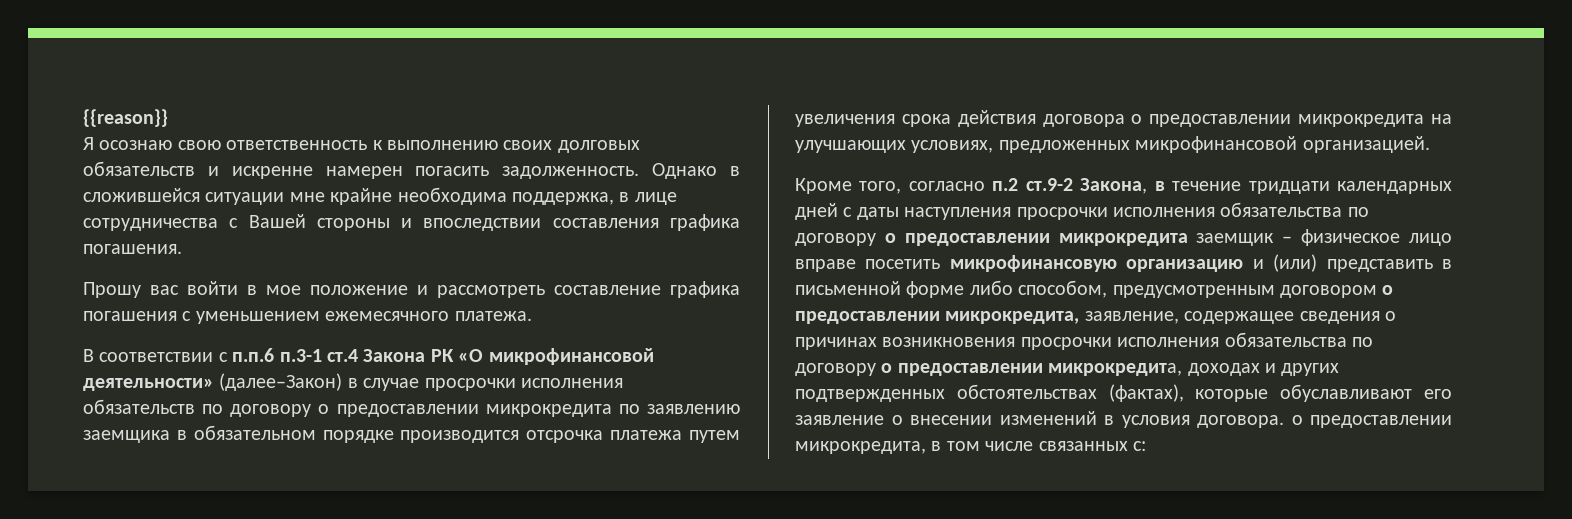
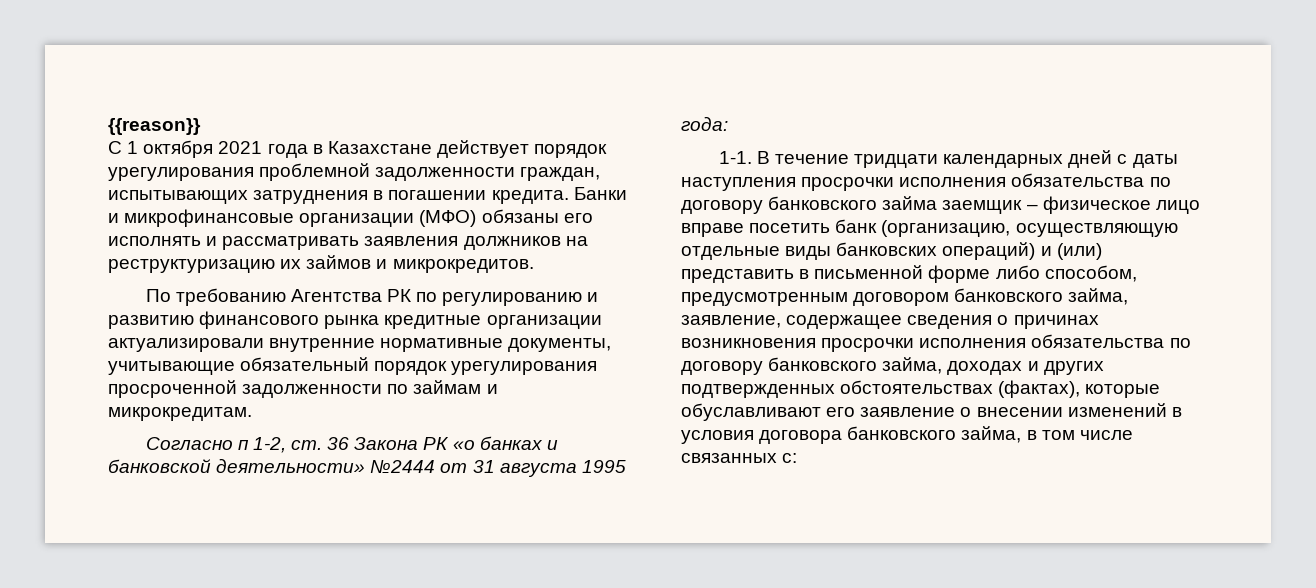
[83,137,640,153] [83,161,740,179] [83,187,677,205] [83,214,740,231] [83,244,182,254] [83,281,740,298] [83,311,532,324] [83,348,654,365] [83,373,623,391] [83,399,740,417] [83,425,740,443] [795,110,1452,127] [795,136,1430,153] [795,178,1165,194] Я осознаю свою ответственность к выполнению своих долговых обязательств и искренне намерен погасить задолженность. Однако в сложившейся ситуации мне крайне необходима поддержка, в лице сотрудничества с Вашей стороны и впоследствии составления графика погашения. // Прошу вас войти в мое положение и рассмотреть составление графика погашения с уменьшением ежемесячного платежа. // В соответствии с п.п.6 п.3-1 ст.4 Закона РК «О микрофинансовой деятельности» (далее–Закон) в случае просрочки исполнения обязательств по договору о предоставлении микрокредита по заявлению заемщика в обязательном порядке производится отсрочка платежа путем увеличения срока действия договора о предоставлении микрокредита на улучшающих условиях, предложенных микрофинансовой организацией. // Кроме того, согласно п.2 ст.9-2 Закона, в -> [108,140,608,158] [108,163,601,181] [108,187,627,204] [108,209,593,227] [108,236,588,250] [108,255,534,273] [145,288,599,306] [108,311,602,329] [108,338,612,352] [108,357,598,375] [108,380,498,398] [108,407,252,421] [145,436,558,453] [108,458,626,477] [681,116,728,131] [718,151,770,164] С 1 октября 2021 года в Казахстане действует порядок урегулирования проблемной задолженности граждан, испытывающих затруднения в погашении кредита. Банки и микрофинансовые организации (МФО) обязаны его исполнять и рассматривать заявления должников на реструктуризацию их займов и микрокредитов. // По требованию Агентства РК по регулированию и развитию финансового рынка кредитные организации актуализировали внутренние нормативные документы, учитывающие обязательный порядок урегулирования просроченной задолженности по займам и микрокредитам. // Согласно п 1-2, ст. 36 Закона РК «о банках и банковской деятельности» №2444 от 31 августа 1995 года: // 1-1. В
[884,233,1188,246] о предоставлении микрокредита -> [768,196,938,210] банковского займа
[949,255,1244,272] микрофинансовую организацию -> [835,219,1178,237] [681,242,1036,260] банк (организацию, осуществляющую отдельные виды банковских операций)
[1382,285,1394,295] [795,311,1080,324] о предоставлении микрокредита, -> [954,288,1129,305] банковского займа,
[881,363,1183,376] о предоставлении микрокредита, -> [768,357,943,374] банковского займа,
[1197,415,1452,428] [795,441,926,454] договора. о предоставлении микрокредита, -> [759,426,1022,444] договора банковского займа,

